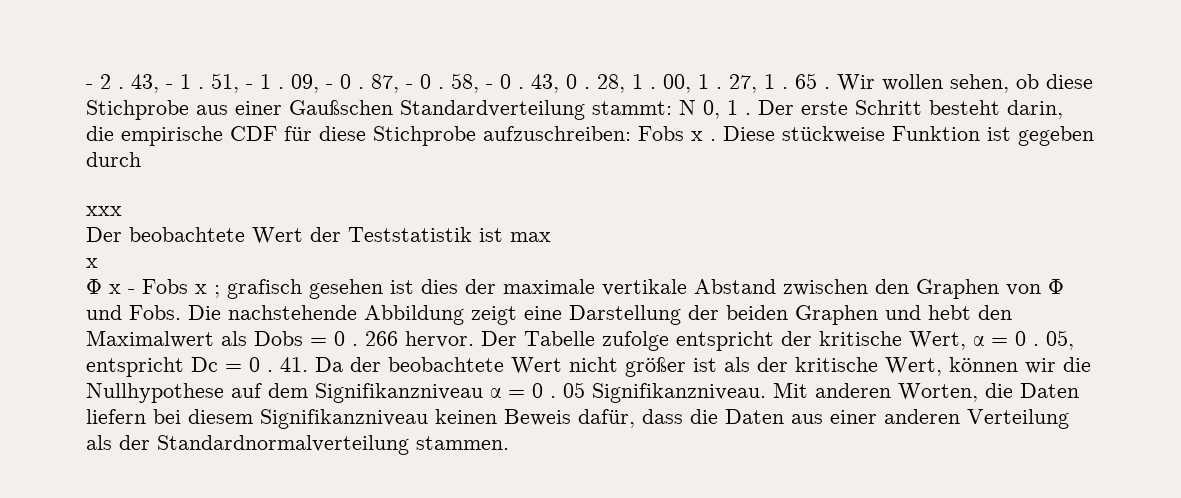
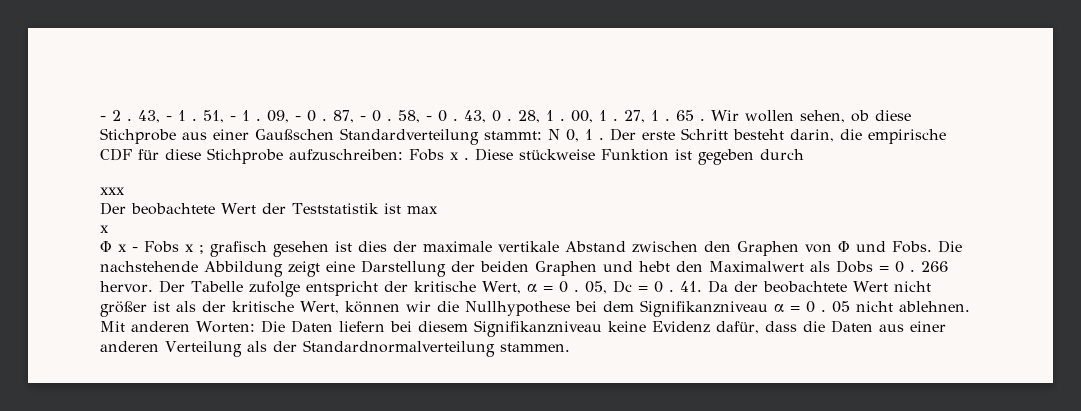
[86,357,184,377] entspricht -> (607, 287) none
[231,383,262,398] auf -> [574,301,597,312] bei
[592,382,1013,403] Signifikanzniveau. Mit anderen Worten, die -> [855,301,970,312] [100,320,285,333] nicht ablehnen. Mit anderen Worten: Die
[435,409,571,426] keinen Beweis -> [607,321,710,333] keine Evidenz

